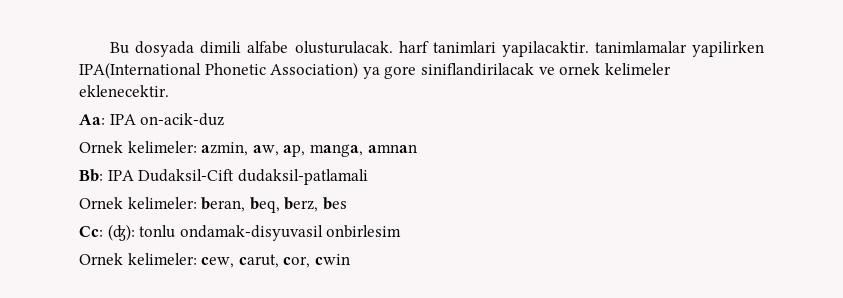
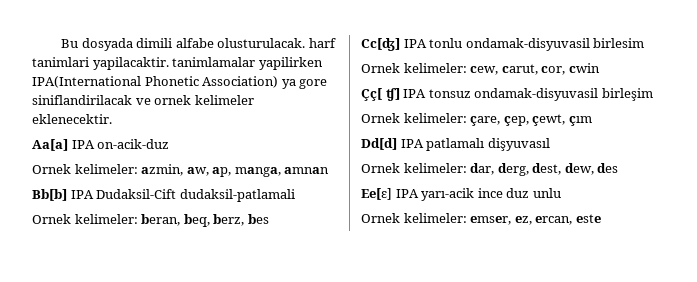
[79,114,105,125] Aa: -> [32,139,68,151] Aa[a]
[79,169,103,182] Bb: -> [32,189,67,201] Bb[b]
[79,224,135,241] Cc: (ʤ): -> [361,38,427,51] Cc[ʤ] IPA
[326,225,402,238] onbirlesim -> [593,38,645,48] birlesim
(350, 259) none -> [361,88,653,101] [361,113,592,126] [361,138,550,151] [361,163,619,176] [361,188,561,201] [361,213,601,225] // Çç[ ʧ] IPA tonsuz ondamak-disyuvasil birleşim // Ornek kelimeler: çare, çep, çewt, çım // Dd[d] IPA patlamalı dişyuvasıl // Ornek kelimeler: dar, derg, dest, dew, des // Ee[ɛ] IPA yarı-acik ince duz unlu // Ornek kelimeler: emser, ez, ercan, este

